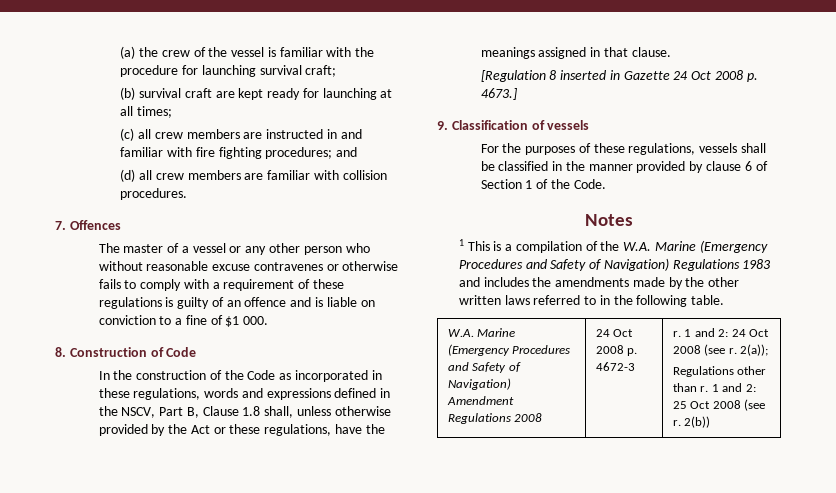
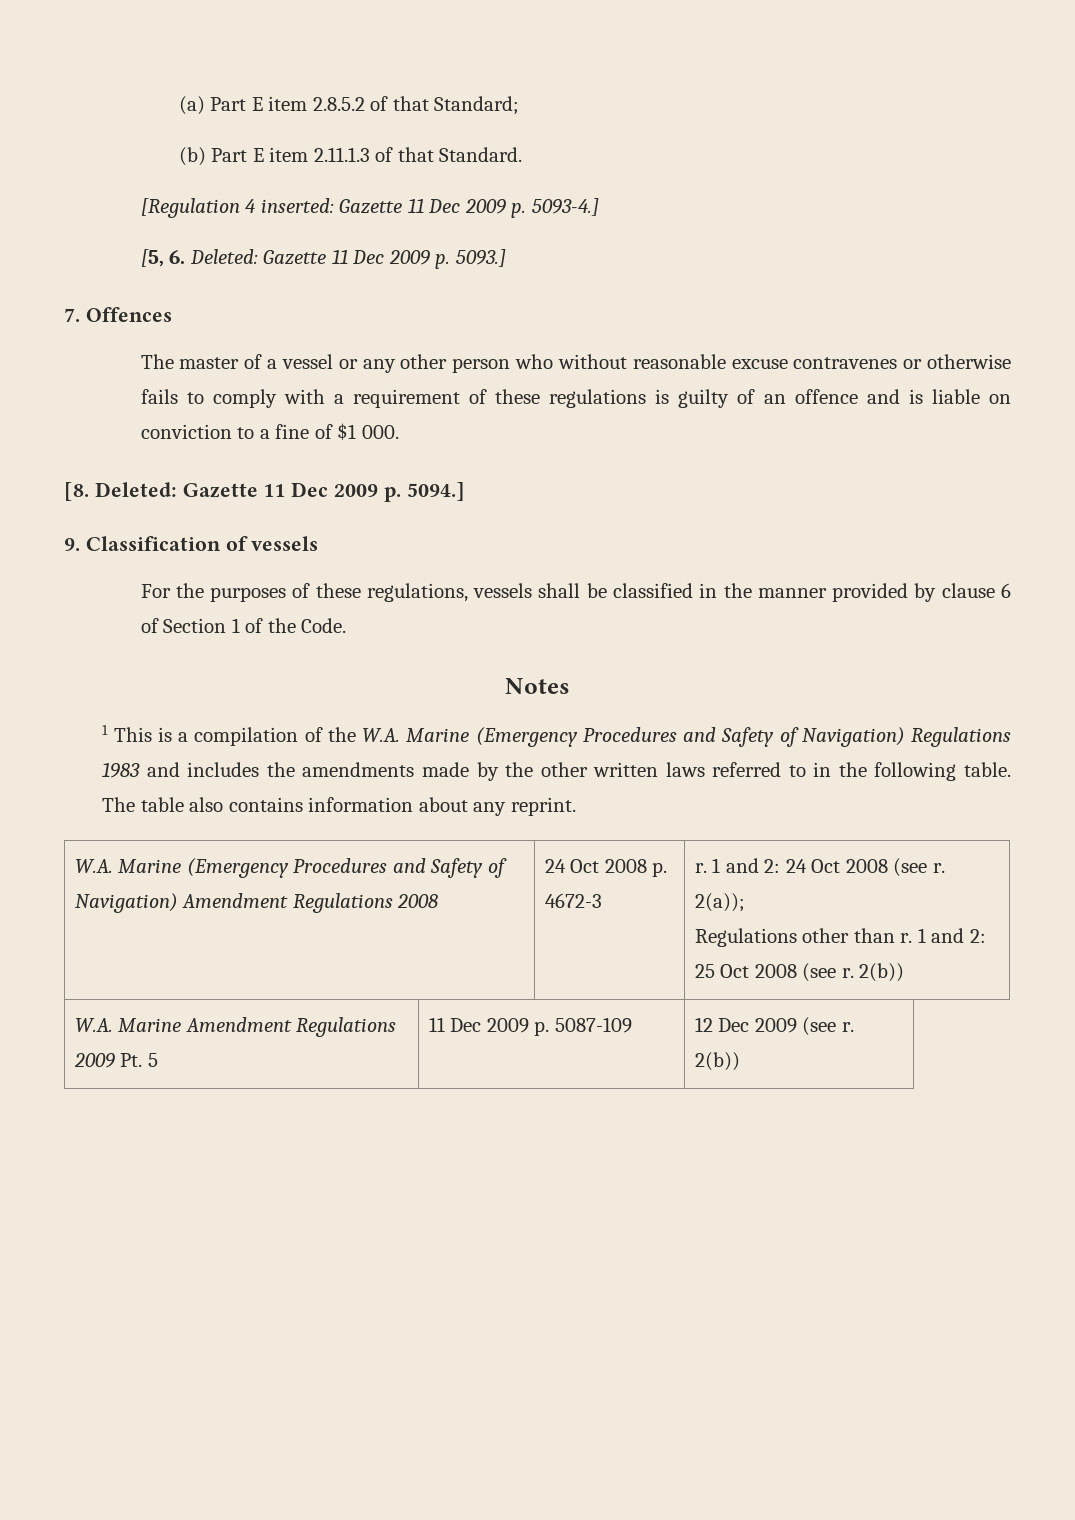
[139,47,375,57] [120,65,337,77] [120,87,393,100] [120,106,173,118] [120,128,362,141] [120,147,358,159] [120,169,387,182] [120,188,188,200] the crew of the vessel is familiar with the procedure for launching survival craft; // (b) survival craft are kept ready for launching at all times; // (c) all crew members are instructed in and familiar with fire fighting procedures; and // (d) all crew members are familiar with collision procedures. -> [210,96,520,115] [178,147,523,166] [140,198,599,218] [140,249,506,269] Part E item 2.8.5.2 of that Standard; // (b) Part E item 2.11.1.3 of that Standard. // [Regulation 4 inserted: Gazette 11 Dec 2009 p. 5093-4.] // [5, 6. Deleted: Gazette 11 Dec 2009 p. 5093.]
[55,347,197,357] [98,370,382,382] [98,388,391,400] [98,406,391,418] [98,424,385,436] [480,47,671,59] [480,70,758,82] [480,88,517,100] 8. Construction of Code // In the construction of the Code as incorporated in these regulations, words and expressions defined in the NSCV, Part B, Clause 1.8 shall, unless otherwise provided by the Act or these regulations, have the meanings assigned in that clause. // [Regulation 8 inserted in Gazette 24 Oct 2008 p. 4673.] -> [64,482,465,502] [8. Deleted: Gazette 11 Dec 2009 p. 5094.]
(725, 300) none -> [102,797,576,816] The table also contains information about any reprint.
(711, 422) none -> [74,1017,397,1037] [73,1053,158,1068] [428,1017,632,1036] [694,1017,854,1036] [694,1052,740,1071] // W.A. Marine Amendment Regulations 2009 Pt. 5 | 11 Dec 2009 p. 5087-109 | 12 Dec 2009 (see r. 2(b))

